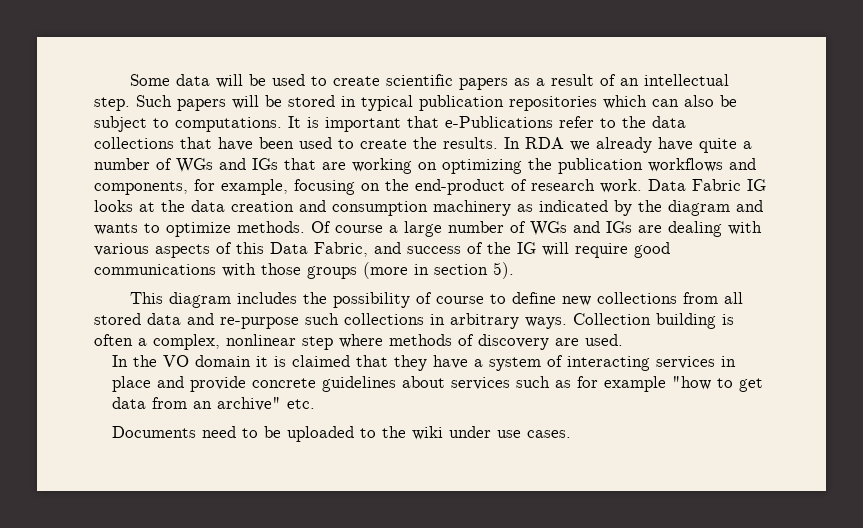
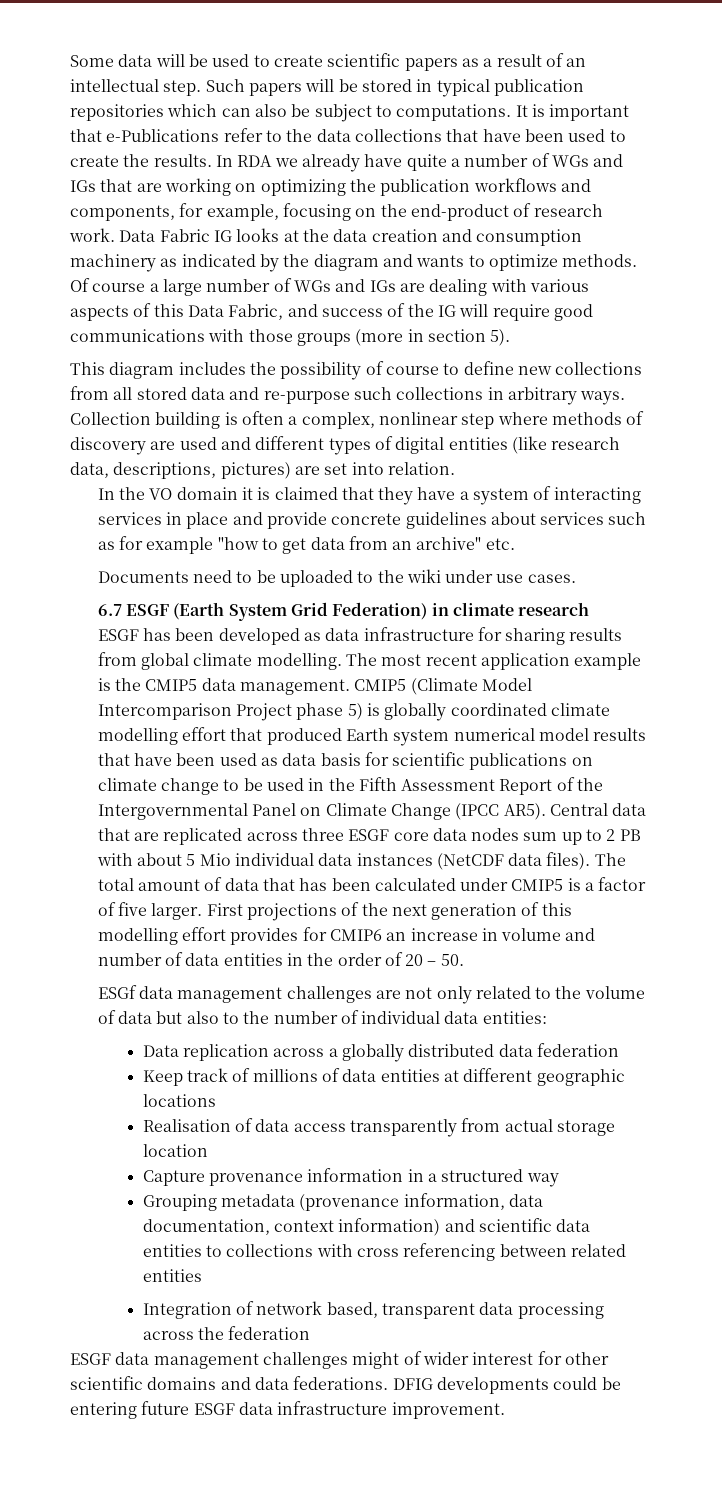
[585,334,623,346] used. -> [179,436,621,455] [70,462,455,479] used and different types of digital entities (like research data, descriptions, pictures) are set into relation.
(572, 434) none -> [97,602,590,621] [97,627,623,645] [97,652,642,670] [97,678,532,695] [97,703,610,721] [97,727,647,746] [97,752,593,770] [97,777,604,795] [97,803,647,820] [97,828,641,845] [96,852,626,870] [97,877,647,891] [97,902,572,921] [97,927,596,945] [97,952,464,966] [97,985,645,1004] [97,1010,547,1024] [142,1043,620,1062] [142,1068,625,1086] [142,1094,216,1107] [142,1118,616,1137] [142,1144,208,1157] [142,1168,559,1187] [142,1193,544,1211] [142,1218,591,1236] [142,1243,627,1261] [142,1269,202,1282] [142,1301,604,1319] [142,1326,311,1340] [70,1351,609,1369] [70,1376,621,1394] [70,1401,505,1419] // 6.7 ESGF (Earth System Grid Federation) in climate research // ESGF has been developed as data infrastructure for sharing results from global climate modelling. The most recent application example is the CMIP5 data management. CMIP5 (Climate Model Intercomparison Project phase 5) is globally coordinated climate modelling effort that produced Earth system numerical model results that have been used as data basis for scientific publications on climate change to be used in the Fifth Assessment Report of the Intergovernmental Panel on Climate Change (IPCC AR5). Central data that are replicated across three ESGF core data nodes sum up to 2 PB with about 5 Mio individual data instances (NetCDF data files). The total amount of data that has been calculated under CMIP5 is a factor of five larger. First projections of the next generation of this modelling effort provides for CMIP6 an increase in volume and number of data entities in the order of 20 – 50. // ESGf data management challenges are not only related to the volume of data but also to the number of individual data entities: // Data replication across a globally distributed data federation // Keep track of millions of data entities at different geographic locations // Realisation of data access transparently from actual storage location // Capture provenance information in a structured way // Grouping metadata (provenance information, data documentation, context information) and scientific data entities to collections with cross referencing between related entities // Integration of network based, transparent data processing across the federation // ESGF data management challenges might of wider interest for other scientific domains and data federations. DFIG developments could be entering future ESGF data infrastructure improvement.

